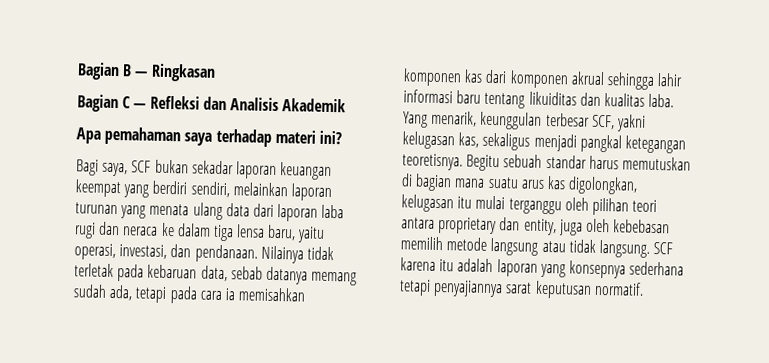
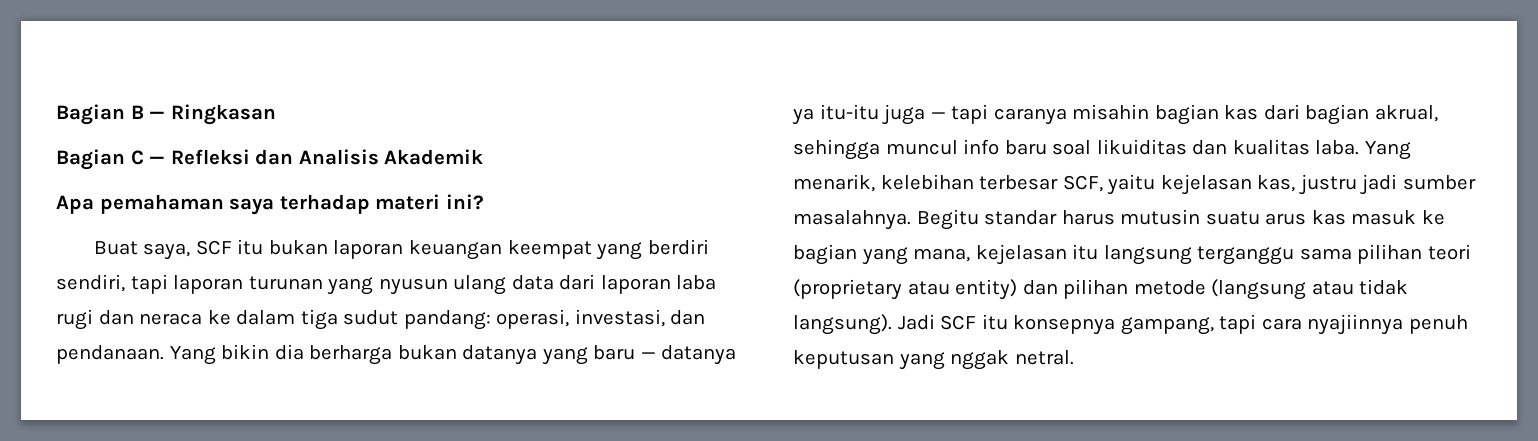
[76,159,99,176] Bagi -> [93,241,138,255] Buat
[154,159,234,175] bukan sekadar -> [237,239,328,255] itu bukan
[232,182,288,197] melainkan -> [130,274,168,294] tapi
[149,203,190,216] menata -> [378,278,448,295] nyusun
[236,224,326,243] lensa baru, yaitu -> [343,310,491,330] sudut pandang:
[260,245,334,264] [74,263,358,286] [73,284,307,304] [403,68,684,90] [403,89,526,109] Nilainya tidak terletak pada kebaruan data, sebab datanya memang sudah ada, tetapi pada cara ia memisahkan komponen kas dari komponen akrual sehingga lahir informasi baru tentang -> [169,344,737,365] [792,104,1438,125] [793,139,1092,160] Yang bikin dia berharga bukan datanya yang baru — datanya ya itu-itu juga — tapi caranya misahin bagian kas dari bagian akrual, sehingga muncul info baru soal
[479,111,543,130] keunggulan -> [880,174,974,190] kelebihan
[615,114,646,132] [402,131,686,154] [402,153,691,172] [401,173,639,195] [401,194,658,216] [401,217,671,236] [400,236,674,258] [400,257,685,279] [399,279,644,299] yakni kelugasan kas, sekaligus menjadi pangkal ketegangan teoretisnya. Begitu sebuah standar harus memutuskan di bagian mana suatu arus kas digolongkan, kelugasan itu mulai terganggu oleh pilihan teori antara proprietary dan entity, juga oleh kebebasan memilih metode langsung atau tidak langsung. SCF karena itu adalah laporan yang konsepnya sederhana tetapi penyajiannya sarat keputusan normatif. -> [1107,174,1476,195] [793,209,1445,230] [793,244,1471,265] [793,279,1409,300] [793,314,1468,335] [793,350,1074,370] yaitu kejelasan kas, justru jadi sumber masalahnya. Begitu standar harus mutusin suatu arus kas masuk ke bagian yang mana, kejelasan itu langsung terganggu sama pilihan teori (proprietary atau entity) dan pilihan metode (langsung atau tidak langsung). Jadi SCF itu konsepnya gampang, tapi cara nyajiinnya penuh keputusan yang nggak netral.

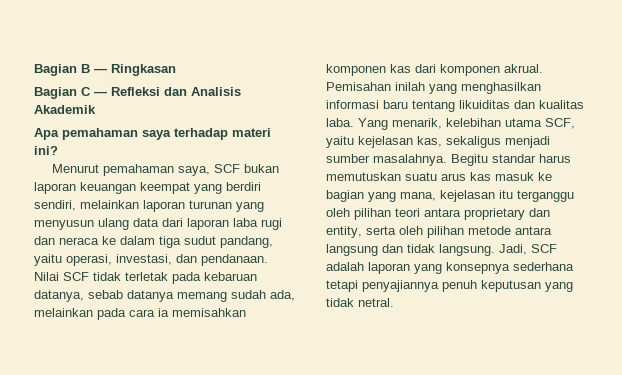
[93,241,138,255] Buat -> [52,164,175,176] Menurut pemahaman
[237,239,264,255] itu -> (241, 168) none
[130,274,168,294] tapi -> [80,200,139,209] melainkan
[378,278,448,295] nyusun -> [34,220,94,230] menyusun
[403,310,491,330] pandang: -> [220,236,273,248] [34,254,62,266] pandang, yaitu
[169,344,737,365] [792,104,1438,125] [793,139,1092,160] Yang bikin dia berharga bukan datanya yang baru — datanya ya itu-itu juga — tapi caranya misahin bagian kas dari bagian akrual, sehingga muncul info baru soal -> [34,272,257,284] [34,290,295,302] [34,308,246,320] [326,64,543,76] [326,82,541,94] [326,100,455,112] Nilai SCF tidak terletak pada kebaruan datanya, sebab datanya memang sudah ada, melainkan pada cara ia memisahkan komponen kas dari komponen akrual. Pemisahan inilah yang menghasilkan informasi baru tentang
[979,175,1059,190] terbesar -> [505,118,542,127] utama
[1298,174,1398,195] justru jadi -> [446,136,550,148] sekaligus menjadi
[1120,209,1201,225] mutusin -> [326,172,401,181] memutuskan
[1103,244,1471,265] [793,279,1409,300] [793,314,1404,335] langsung terganggu sama pilihan teori (proprietary atau entity) dan pilihan metode (langsung atau tidak langsung). Jadi SCF itu konsepnya gampang, tapi cara nyajiinnya -> [517,190,574,202] [326,208,550,220] [326,226,552,238] [326,244,557,256] [326,262,574,274] [326,280,439,292] terganggu oleh pilihan teori antara proprietary dan entity, serta oleh pilihan metode antara langsung dan tidak langsung. Jadi, SCF adalah laporan yang konsepnya sederhana tetapi penyajiannya
[950,350,1010,370] nggak -> [326,298,354,307] tidak

